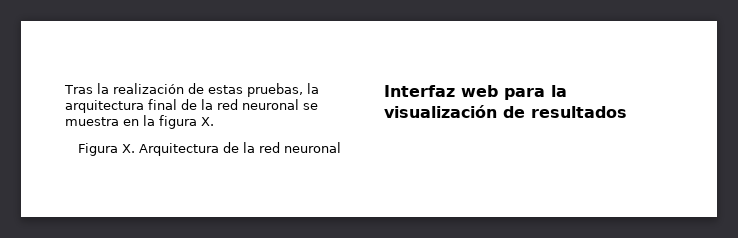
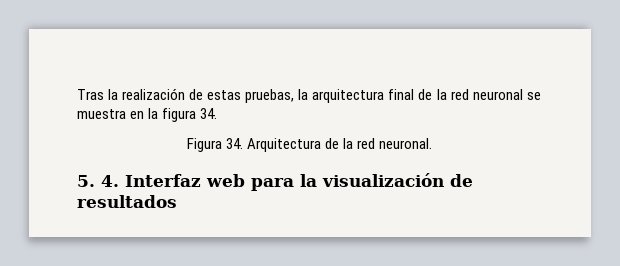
[201,117,214,126] X. -> [200,108,218,119] 34.
[122,144,135,153] X. -> [225,138,243,149] 34.
[284,142,341,153] neuronal // -> [379,138,433,149] [77,175,119,187] neuronal. // 5. 4.

